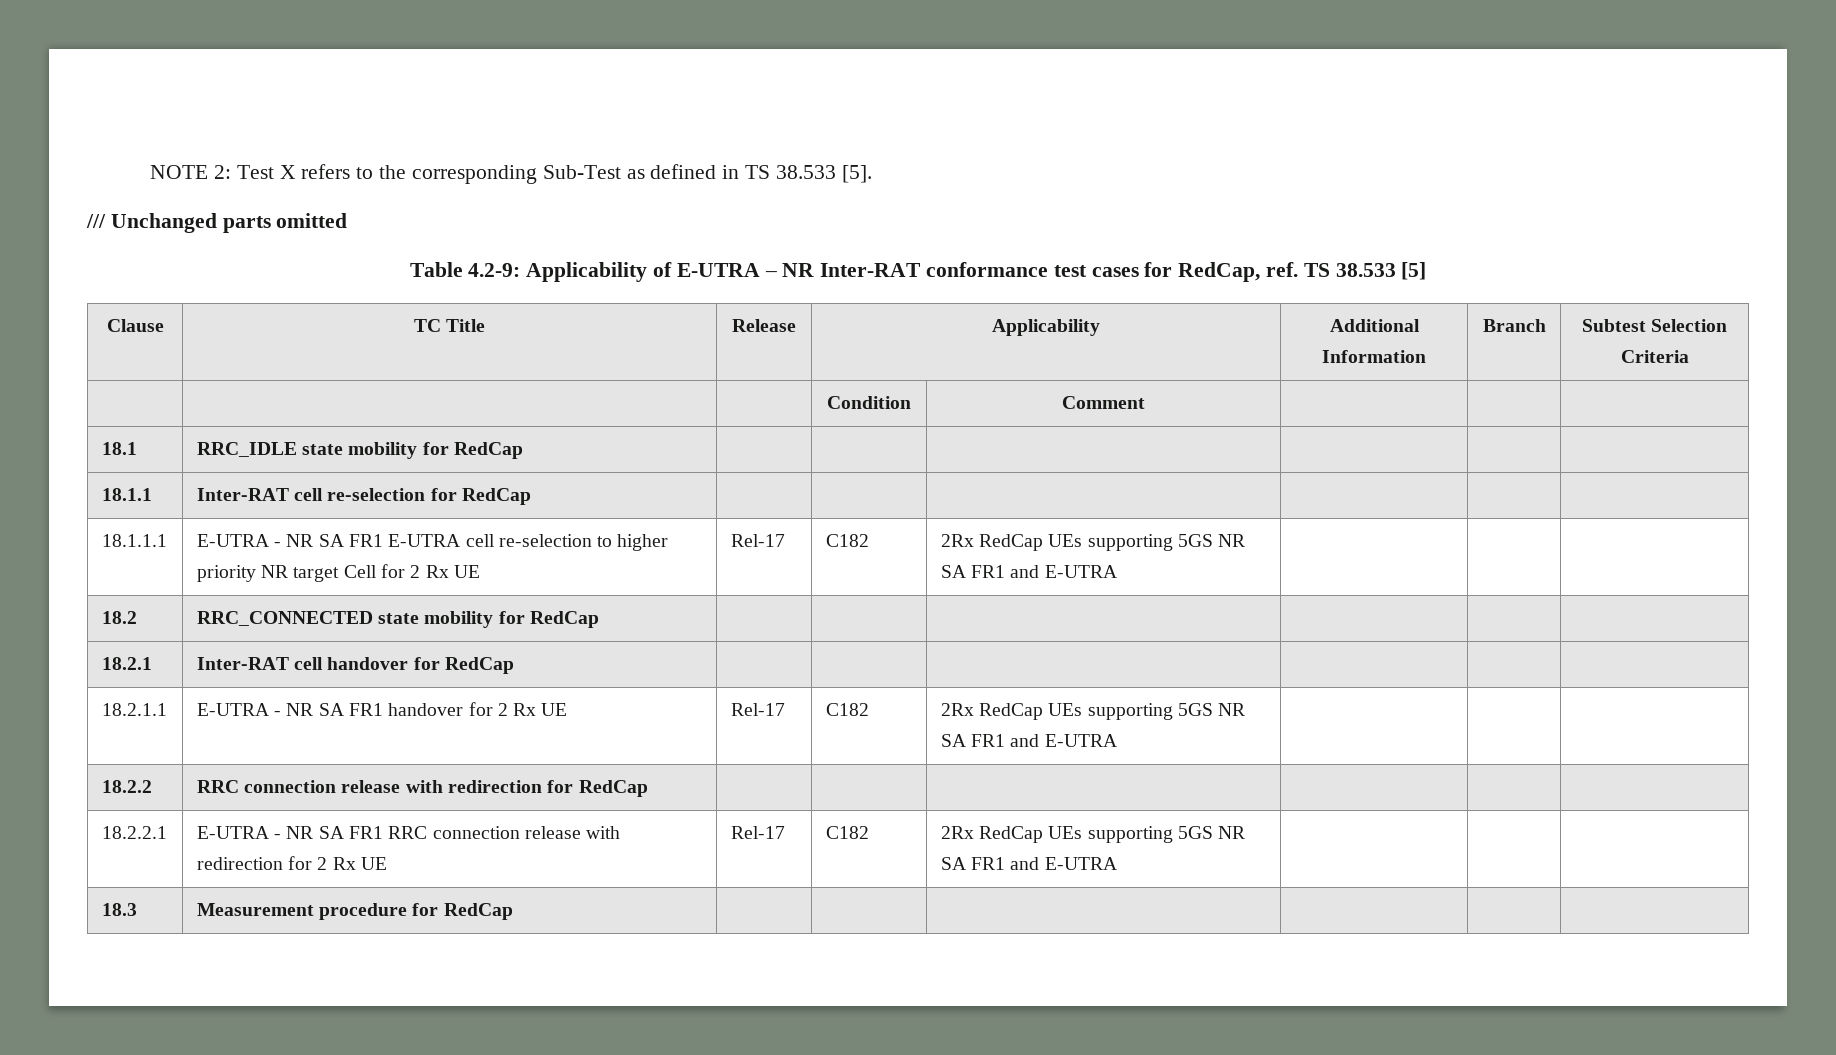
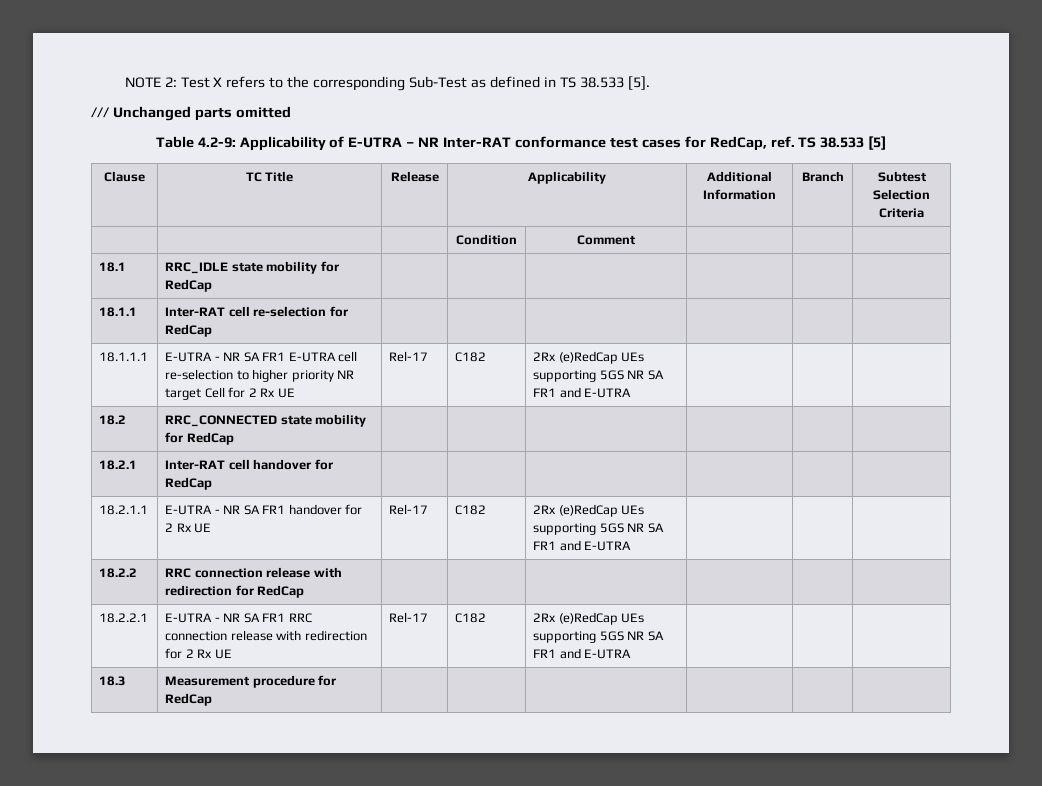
[979,534,1044,551] RedCap -> [558,351,618,364] (e)RedCap
[979,703,1044,720] RedCap -> [558,504,618,517] (e)RedCap
[979,826,1044,843] RedCap -> [558,612,618,625] (e)RedCap

